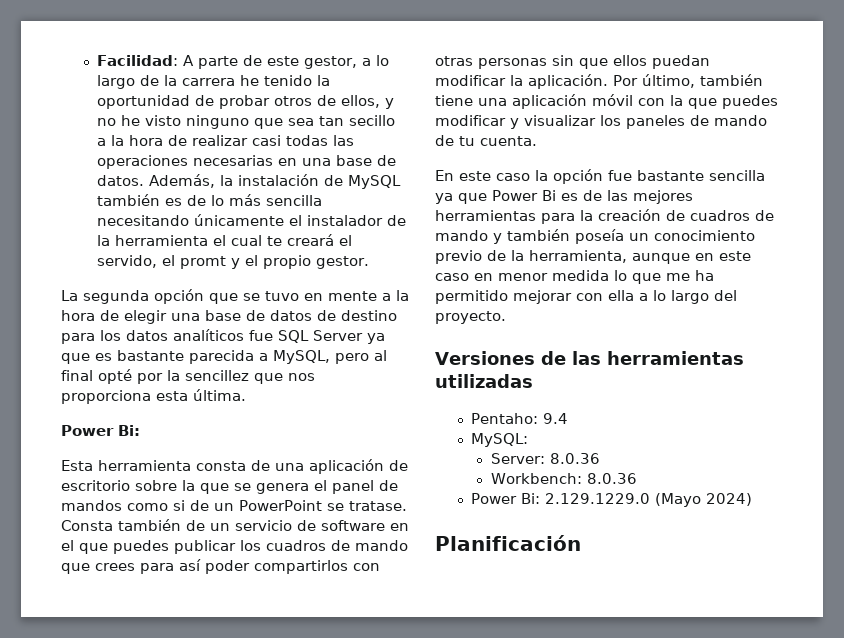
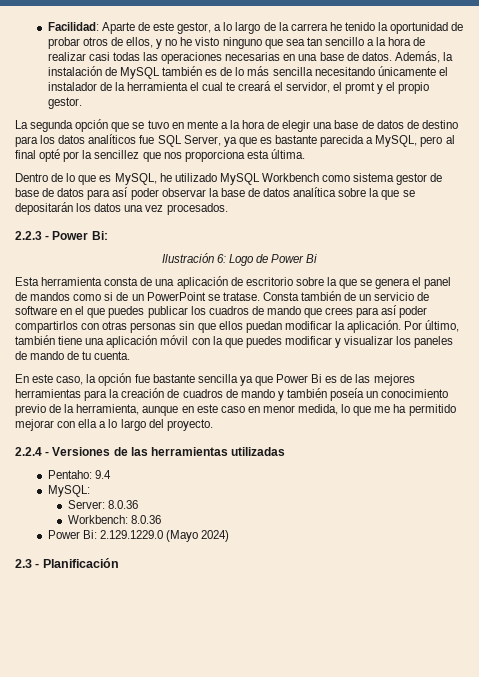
[183,55,239,69] A parte -> [101,22,135,34] Aparte
[349,115,396,126] secillo -> [324,37,364,46] sencillo
[97,255,158,268] servido, -> [285,82,330,93] servidor,
[313,330,363,341] Server -> [183,135,221,146] Server,
[61,425,140,436] Power Bi: -> [15,173,443,185] [15,187,415,200] [15,202,228,215] [15,231,108,240] [161,253,318,266] Dentro de lo que es MySQL, he utilizado MySQL Workbench como sistema gestor de base de datos para así poder observar la base de datos analítica sobre la que se depositarán los datos una vez procesados. // 2.2.3 - Power Bi: // Ilustración 6: Logo de Power Bi
[496,173,530,181] caso -> [56,376,84,385] caso,
[552,270,609,281] medida -> [298,404,339,415] medida,
(506, 317) none -> [15,447,50,456] 2.2.4 -
(753, 499) none -> [15,559,40,568] 2.3 -

